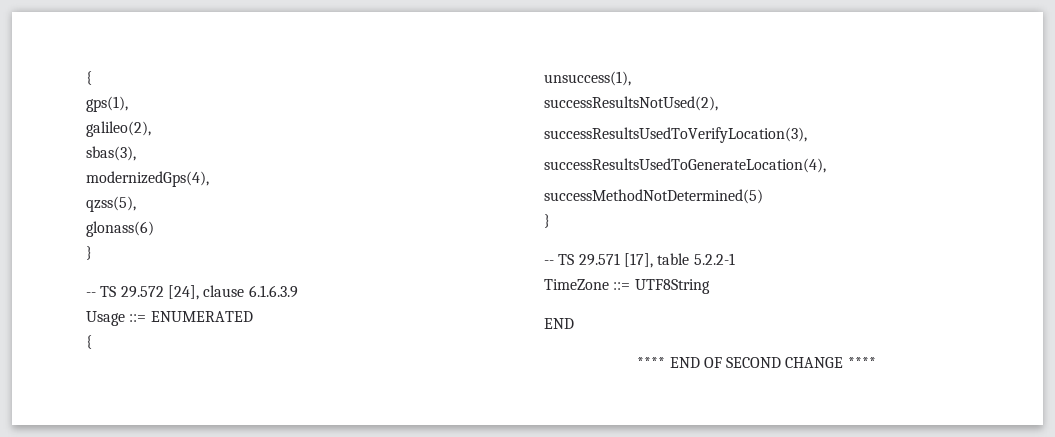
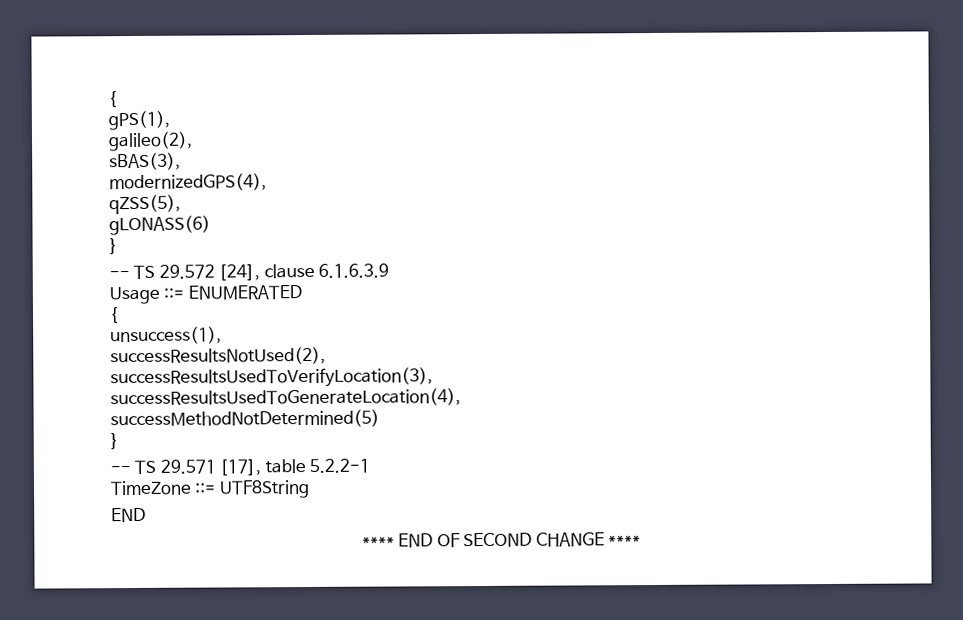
[86,71,92,85] [86,96,128,112] { // gps(1), -> [108,91,117,108] [108,110,170,131] { // gPS(1),
[86,146,136,161] [86,171,209,187] [86,196,136,212] [86,221,154,237] sbas(3), // modernizedGps(4), // qzss(5), // glonass(6) -> [109,152,181,171] [109,173,267,192] [109,194,181,215] [109,215,211,236] sBAS(3), // modernizedGPS(4), // qZSS(5), // gLONASS(6)

